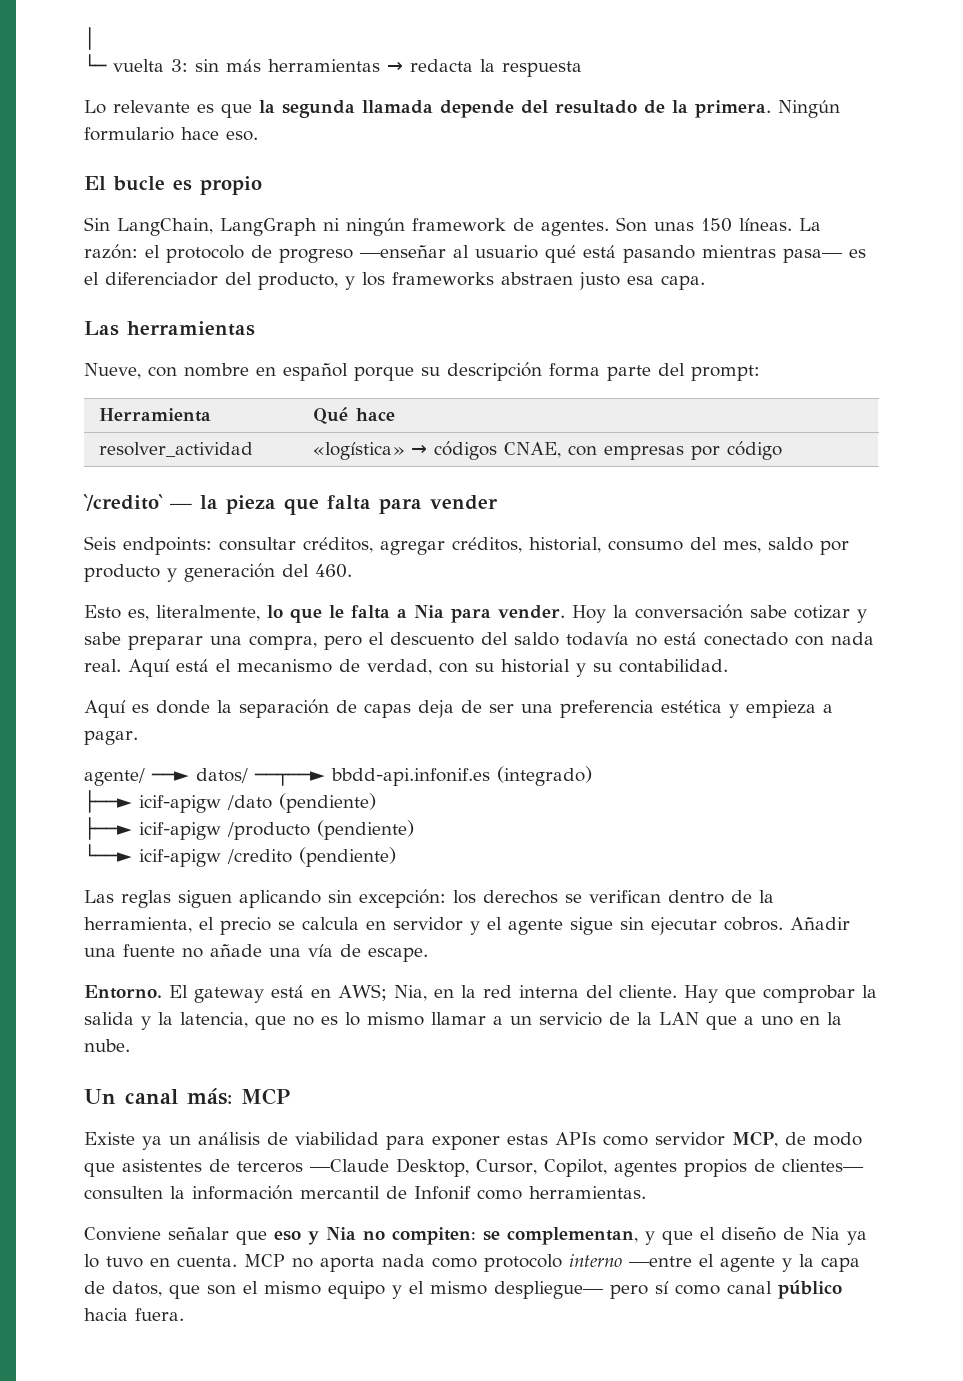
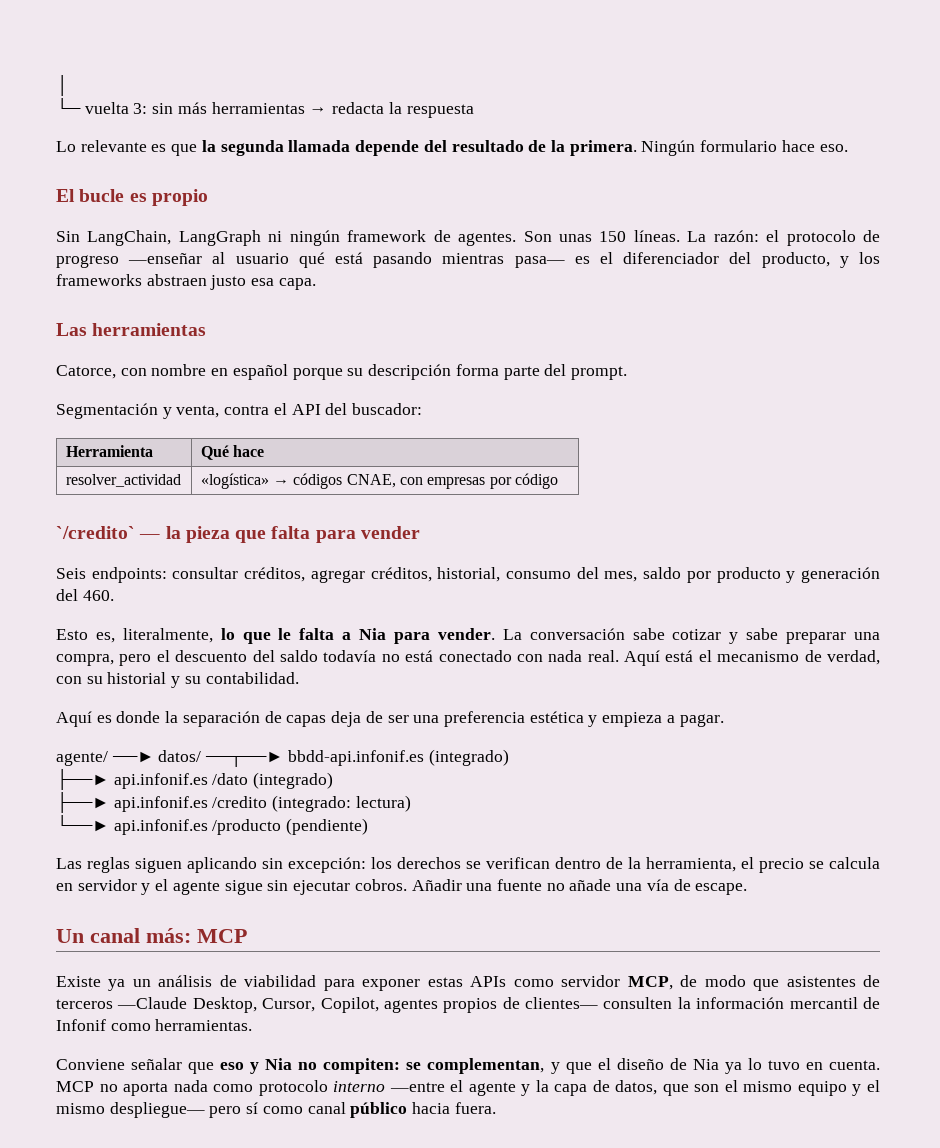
[84,363,141,379] Nueve, -> [56,365,116,379] Catorce,
[691,365,760,381] prompt: -> [570,366,627,380] [56,403,423,419] prompt. // Segmentación y venta, contra el API del buscador:
[572,605,628,623] Hoy la -> [502,629,522,640] La
[139,793,376,813] [84,817,414,840] icif-apigw /dato (pendiente) // ├──► icif-apigw /producto (pendiente) -> [113,772,334,789] [56,792,411,813] api.infonif.es /dato (integrado) // ├──► api.infonif.es /credito (integrado: lectura)
[139,849,292,867] icif-apigw /credito -> [113,819,282,835] api.infonif.es /producto
[84,984,877,1003] [84,1012,842,1030] [84,1039,130,1052] // Entorno. El gateway está en AWS; Nia, en la red interna del cliente. Hay que comprobar la salida y la latencia, que no es lo mismo llamar a un servicio de la LAN que a uno en la nube. -> (748, 889) none

